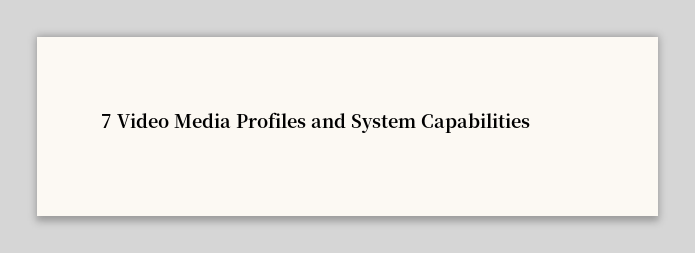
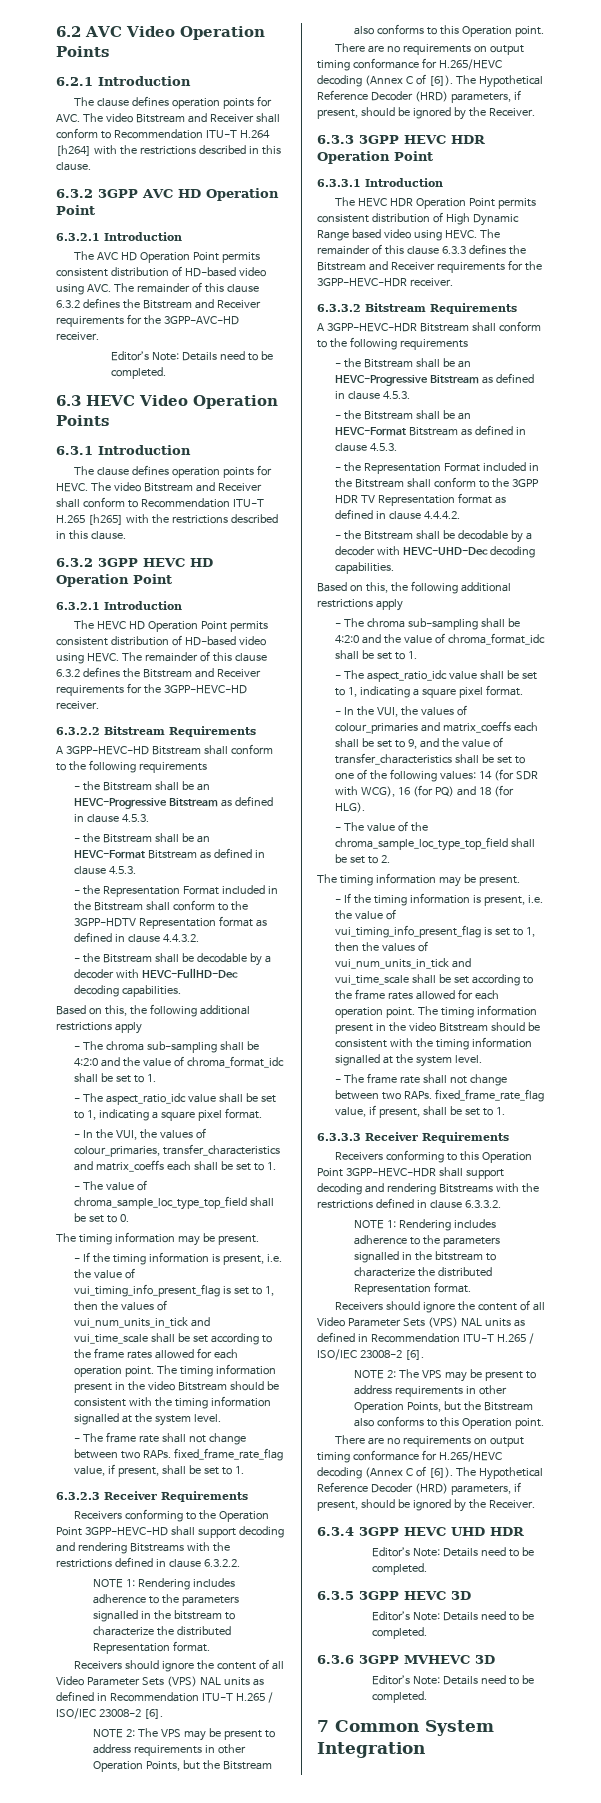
[101,112,530,133] 7 Video Media Profiles and System Capabilities -> [56,26,265,40] [56,46,109,57] [56,76,191,86] [73,96,272,109] [56,113,280,123] [56,128,270,139] [56,145,281,156] [56,162,91,171] [56,188,279,201] [56,205,95,215] [56,232,182,241] [73,251,260,263] [56,266,266,277] [56,282,259,295] [56,298,261,309] [56,314,239,327] [56,332,99,340] [111,351,273,361] [111,367,167,379] [56,395,278,409] [56,415,109,426] [56,445,191,455] [73,465,272,478] [56,482,262,492] [56,497,264,508] [56,514,278,525] [56,530,126,540] [56,558,213,567] [56,574,172,587] [56,601,182,610] [73,620,268,632] [56,635,266,646] [56,651,267,664] [56,667,261,678] [56,683,247,696] [56,701,99,709] [56,726,256,737] [56,744,273,755] [56,760,207,773] [74,781,211,791] [74,796,274,809] [74,814,150,823] [74,833,211,843] [74,848,266,859] [74,866,137,875] [74,885,279,897] [74,900,249,911] [74,916,268,929] [74,932,200,943] [74,953,272,966] [74,968,239,979] [74,985,182,997] [56,1004,250,1017] [56,1022,142,1034] [74,1041,260,1053] [74,1056,285,1068] [74,1073,157,1083] [74,1093,277,1105] [74,1108,263,1121] [74,1128,207,1140] [74,1144,281,1157] [74,1160,277,1172] [74,1180,148,1191] [74,1196,275,1210] [74,1213,130,1223] [56,1232,259,1246] [74,1252,283,1265] [74,1268,136,1279] [74,1284,275,1297] [74,1300,168,1311] [74,1317,211,1328] [74,1333,273,1345] [74,1348,239,1359] [74,1364,277,1377] [74,1381,280,1393] [74,1396,272,1409] [74,1413,222,1426] [74,1432,247,1445] [74,1448,284,1461] [74,1464,245,1477] [56,1491,248,1502] [73,1509,269,1522] [56,1526,284,1538] [56,1542,230,1554] [56,1557,240,1568] [92,1578,235,1590] [92,1594,239,1606] [92,1610,235,1622] [92,1626,231,1636] [92,1641,210,1654] [73,1659,284,1672] [56,1676,264,1687] [56,1691,273,1703] [56,1708,163,1719] [92,1728,275,1741] [92,1744,246,1756] [92,1760,272,1772] [353,24,544,37] [334,43,524,55] [317,58,502,71] [317,74,543,88] [317,90,521,103] [317,107,535,120] [317,135,485,144] [317,151,433,164] [317,178,443,187] [334,197,536,209] [317,212,519,226] [317,229,500,241] [317,244,526,255] [317,260,542,273] [317,278,453,287] [317,303,517,314] [317,321,541,332] [317,337,468,350] [335,358,472,368] [335,373,535,386] [335,391,411,400] [335,410,472,420] [335,425,527,436] [335,443,398,452] [335,462,540,474] [335,477,540,488] [335,493,507,506] [335,509,461,520] [335,530,533,543] [335,546,536,558] [335,562,395,574] [317,581,511,594] [317,599,403,611] [335,618,521,630] [335,633,546,645] [335,650,418,660] [335,670,538,682] [335,685,524,698] [335,705,468,717] [335,721,539,734] [335,737,504,749] [335,753,526,765] [335,769,539,782] [335,785,515,797] [335,802,366,813] [335,821,429,832] [335,837,536,851] [335,854,391,864] [317,873,520,887] [335,893,544,906] [335,909,397,920] [335,925,536,938] [335,941,429,952] [335,958,472,969] [335,974,534,986] [335,989,500,1000] [335,1005,538,1018] [335,1022,541,1034] [335,1037,533,1050] [335,1054,483,1067] [335,1073,508,1086] [335,1089,545,1102] [335,1105,506,1118] [317,1132,509,1143] [334,1150,532,1163] [317,1167,504,1179] [317,1183,539,1195] [317,1198,501,1209] [353,1219,496,1231] [353,1235,500,1247] [353,1251,496,1263] [353,1267,492,1277] [353,1282,471,1295] [334,1300,545,1313] [317,1317,525,1328] [317,1332,534,1344] [317,1349,424,1360] [353,1369,536,1382] [353,1385,507,1397] [353,1401,533,1413] [353,1416,544,1429] [334,1435,524,1447] [317,1450,502,1463] [317,1466,543,1480] [317,1482,521,1495] [317,1499,535,1512] [317,1527,524,1536] [372,1547,534,1557] [372,1563,428,1575] [317,1591,471,1600] [372,1611,534,1621] [372,1627,428,1639] [317,1655,495,1664] [372,1675,534,1685] [372,1691,428,1703] [317,1720,494,1736] [317,1742,425,1758] 6.2 AVC Video Operation Points // 6.2.1 Introduction // The clause defines operation points for AVC. The video Bitstream and Receiver shall conform to Recommendation ITU-T H.264 [h264] with the restrictions described in this clause. // 6.3.2 3GPP AVC HD Operation Point // 6.3.2.1 Introduction // The AVC HD Operation Point permits consistent distribution of HD-based video using AVC. The remainder of this clause 6.3.2 defines the Bitstream and Receiver requirements for the 3GPP-AVC-HD receiver. // Editor’s Note: Details need to be completed. // 6.3 HEVC Video Operation Points // 6.3.1 Introduction // The clause defines operation points for HEVC. The video Bitstream and Receiver shall conform to Recommendation ITU-T H.265 [h265] with the restrictions described in this clause. // 6.3.2 3GPP HEVC HD Operation Point // 6.3.2.1 Introduction // The HEVC HD Operation Point permits consistent distribution of HD-based video using HEVC. The remainder of this clause 6.3.2 defines the Bitstream and Receiver requirements for the 3GPP-HEVC-HD receiver. // 6.3.2.2 Bitstream Requirements // A 3GPP-HEVC-HD Bitstream shall conform to the following requirements // - the Bitstream shall be an HEVC-Progressive Bitstream as defined in clause 4.5.3. // - the Bitstream shall be an HEVC-Format Bitstream as defined in clause 4.5.3. // - the Representation Format included in the Bitstream shall conform to the 3GPP-HDTV Representation format as defined in clause 4.4.3.2. // - the Bitstream shall be decodable by a decoder with HEVC-FullHD-Dec decoding capabilities. // Based on this, the following additional restrictions apply // - The chroma sub-sampling shall be 4:2:0 and the value of chroma_format_idc shall be set to 1. // - The aspect_ratio_idc value shall be set to 1, indicating a square pixel format. // - In the VUI, the values of colour_primaries, transfer_characteristics and matrix_coeffs each shall be set to 1. // - The value of chroma_sample_loc_type_top_field shall be set to 0. // The timing information may be present. // - If the timing information is present, i.e. the value of vui_timing_info_present_flag is set to 1, then the values of vui_num_units_in_tick and vui_time_scale shall be set according to the frame rates allowed for each operation point. The timing information present in the video Bitstream should be consistent with the timing information signalled at the system level. // - The frame rate shall not change between two RAPs. fixed_frame_rate_flag value, if present, shall be set to 1. // 6.3.2.3 Receiver Requirements // Receivers conforming to the Operation Point 3GPP-HEVC-HD shall support decoding and rendering Bitstreams with the restrictions defined in clause 6.3.2.2. // NOTE 1: Rendering includes adherence to the parameters signalled in the bitstream to characterize the distributed Representation format. // Receivers should ignore the content of all Video Parameter Sets (VPS) NAL units as defined in Recommendation ITU-T H.265 / ISO/IEC 23008-2 [6]. // NOTE 2: The VPS may be present to address requirements in other Operation Points, but the Bitstream also conforms to this Operation point. // There are no requirements on output timing conformance for H.265/HEVC decoding (Annex C of [6]). The Hypothetical Reference Decoder (HRD) parameters, if present, should be ignored by the Receiver. // 6.3.3 3GPP HEVC HDR Operation Point // 6.3.3.1 Introduction // The HEVC HDR Operation Point permits consistent distribution of High Dynamic Range based video using HEVC. The remainder of this clause 6.3.3 defines the Bitstream and Receiver requirements for the 3GPP-HEVC-HDR receiver. // 6.3.3.2 Bitstream Requirements // A 3GPP-HEVC-HDR Bitstream shall conform to the following requirements // - the Bitstream shall be an HEVC-Progressive Bitstream as defined in clause 4.5.3. // - the Bitstream shall be an HEVC-Format Bitstream as defined in clause 4.5.3. // - the Representation Format included in the Bitstream shall conform to the 3GPP HDR TV Representation format as defined in clause 4.4.4.2. // - the Bitstream shall be decodable by a decoder with HEVC-UHD-Dec decoding capabilities. // Based on this, the following additional restrictions apply // - The chroma sub-sampling shall be 4:2:0 and the value of chroma_format_idc shall be set to 1. // - The aspect_ratio_idc value shall be set to 1, indicating a square pixel format. // - In the VUI, the values of colour_primaries and matrix_coeffs each shall be set to 9, and the value of transfer_characteristics shall be set to one of the following values: 14 (for SDR with WCG), 16 (for PQ) and 18 (for HLG). // - The value of the chroma_sample_loc_type_top_field shall be set to 2. // The timing information may be present. // - If the timing information is present, i.e. the value of vui_timing_info_present_flag is set to 1, then the values of vui_num_units_in_tick and vui_time_scale shall be set according to the frame rates allowed for each operation point. The timing information present in the video Bitstream should be consistent with the timing information signalled at the system level. // - The frame rate shall not change between two RAPs. fixed_frame_rate_flag value, if present, shall be set to 1. // 6.3.3.3 Receiver Requirements // Receivers conforming to this Operation Point 3GPP-HEVC-HDR shall support decoding and rendering Bitstreams with the restrictions defined in clause 6.3.3.2. // NOTE 1: Rendering includes adherence to the parameters signalled in the bitstream to characterize the distributed Representation format. // Receivers should ignore the content of all Video Parameter Sets (VPS) NAL units as defined in Recommendation ITU-T H.265 / ISO/IEC 23008-2 [6]. // NOTE 2: The VPS may be present to address requirements in other Operation Points, but the Bitstream also conforms to this Operation point. // There are no requirements on output timing conformance for H.265/HEVC decoding (Annex C of [6]). The Hypothetical Reference Decoder (HRD) parameters, if present, should be ignored by the Receiver. // 6.3.4 3GPP HEVC UHD HDR // Editor’s Note: Details need to be completed. // 6.3.5 3GPP HEVC 3D // Editor’s Note: Details need to be completed. // 6.3.6 3GPP MVHEVC 3D // Editor’s Note: Details need to be completed. // 7 Common System Integration

